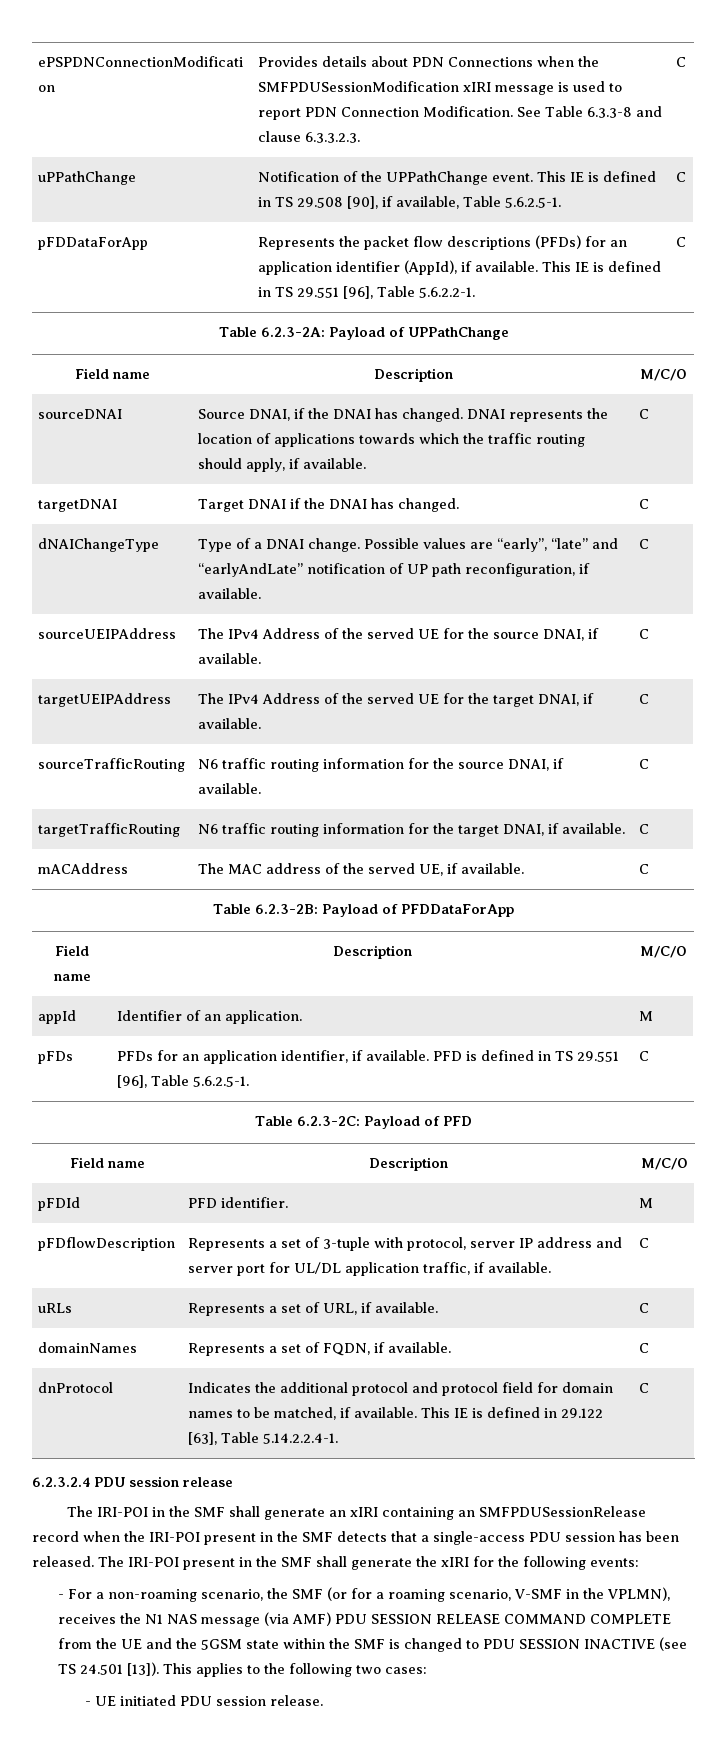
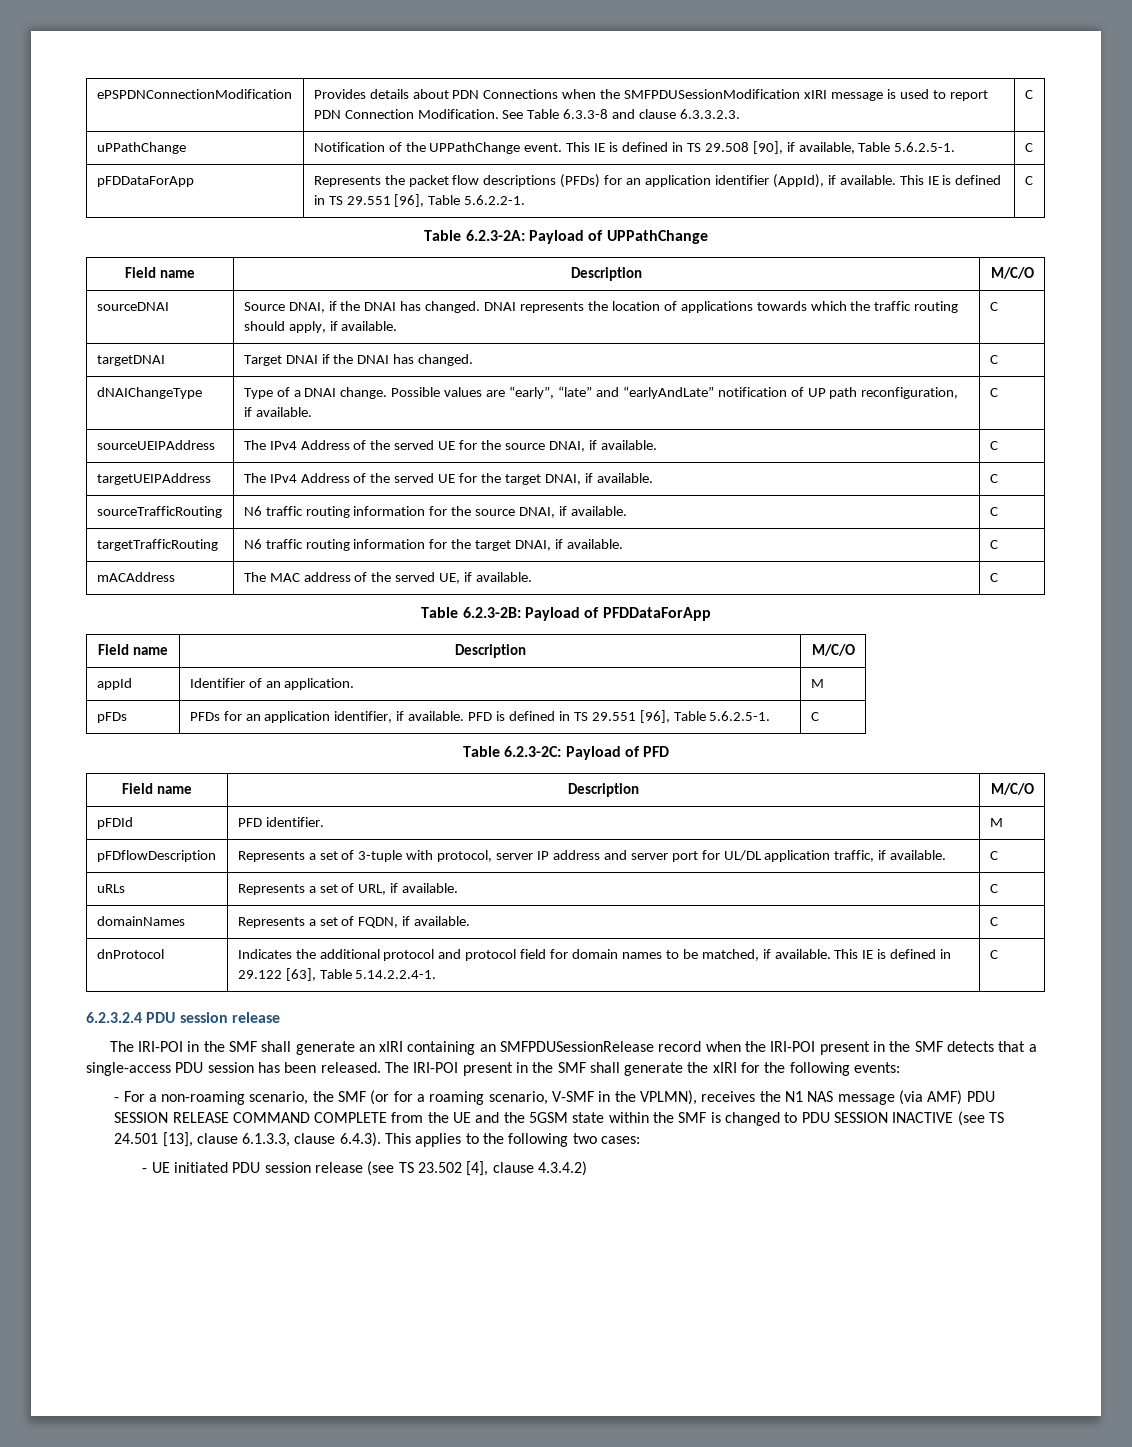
[127,1662,160,1676] [13]). -> [162,1132,381,1147] [13], clause 6.1.3.3, clause 6.4.3).
[269,1695,323,1706] release. -> [314,1161,587,1176] release (see TS 23.502 [4], clause 4.3.4.2)

